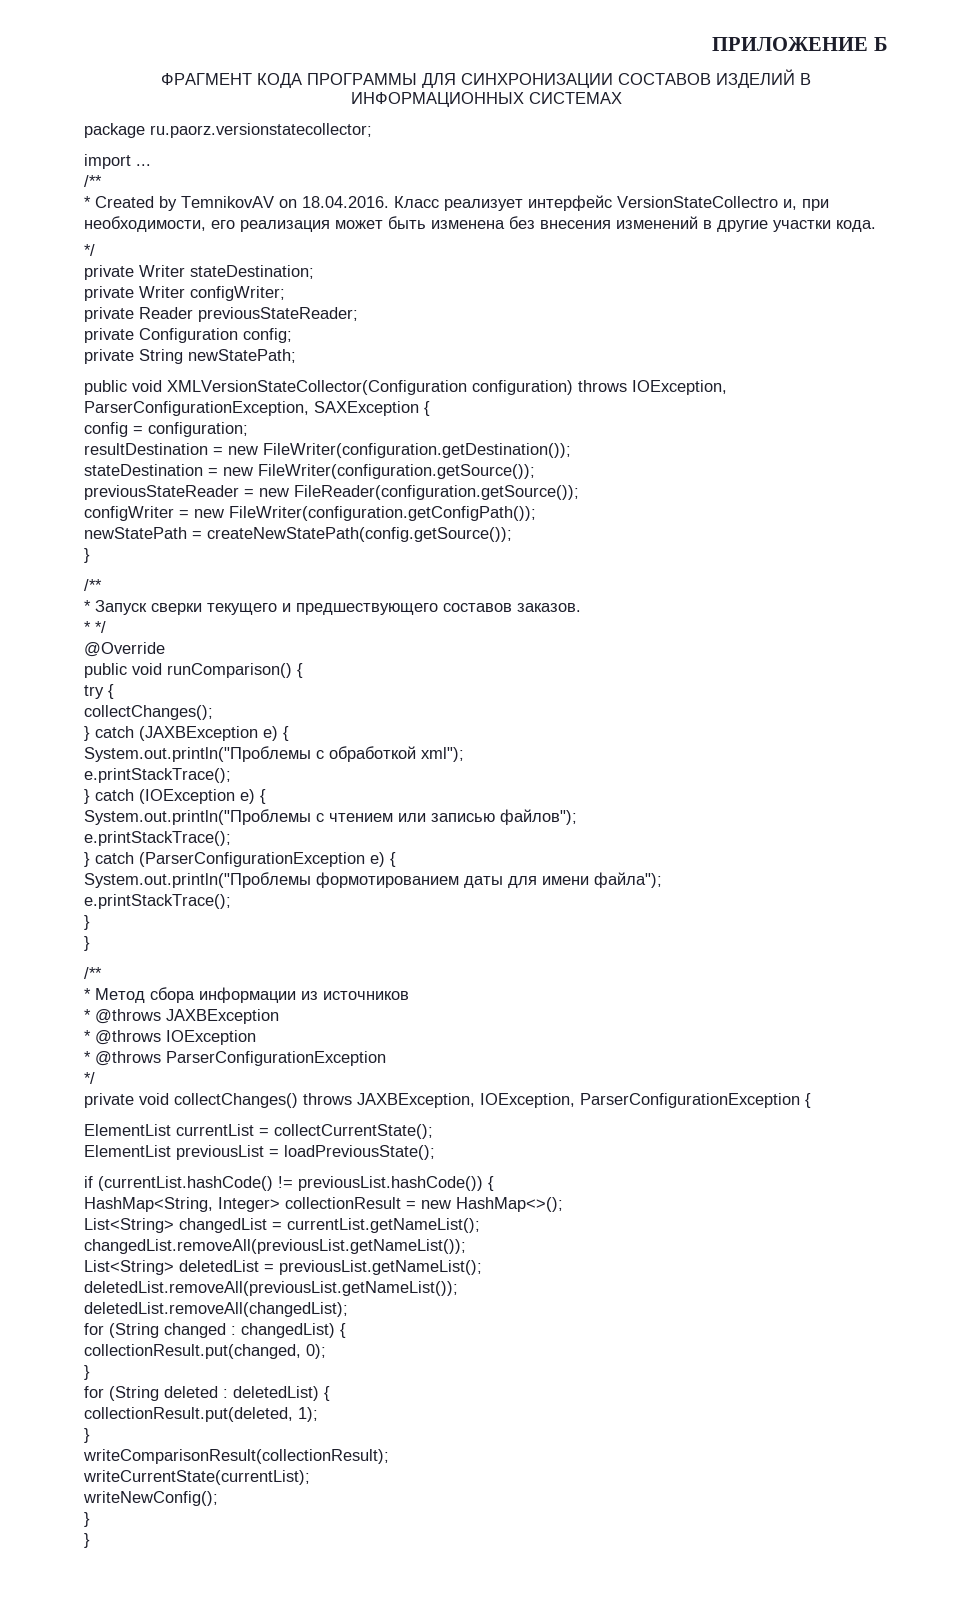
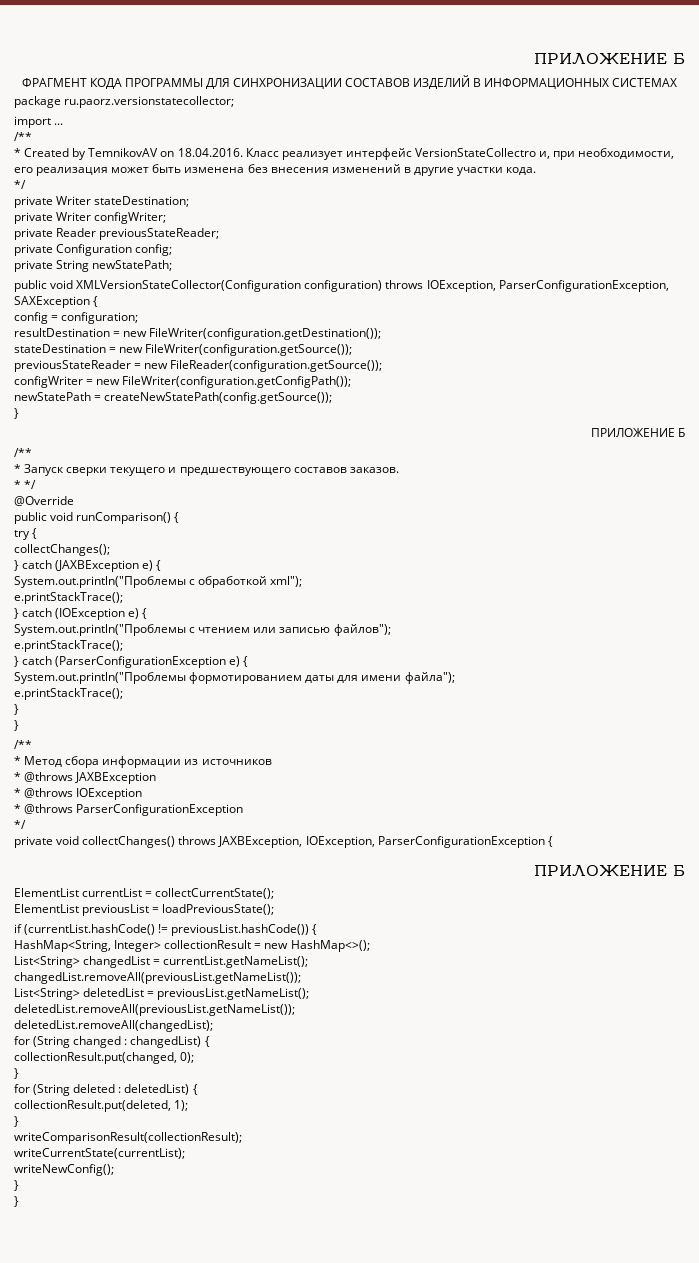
(90, 555) none -> [590,428,685,437] // ПРИЛОЖЕНИЕ Б
(811, 1100) none -> [534,865,685,876] // ПРИЛОЖЕНИЕ Б

